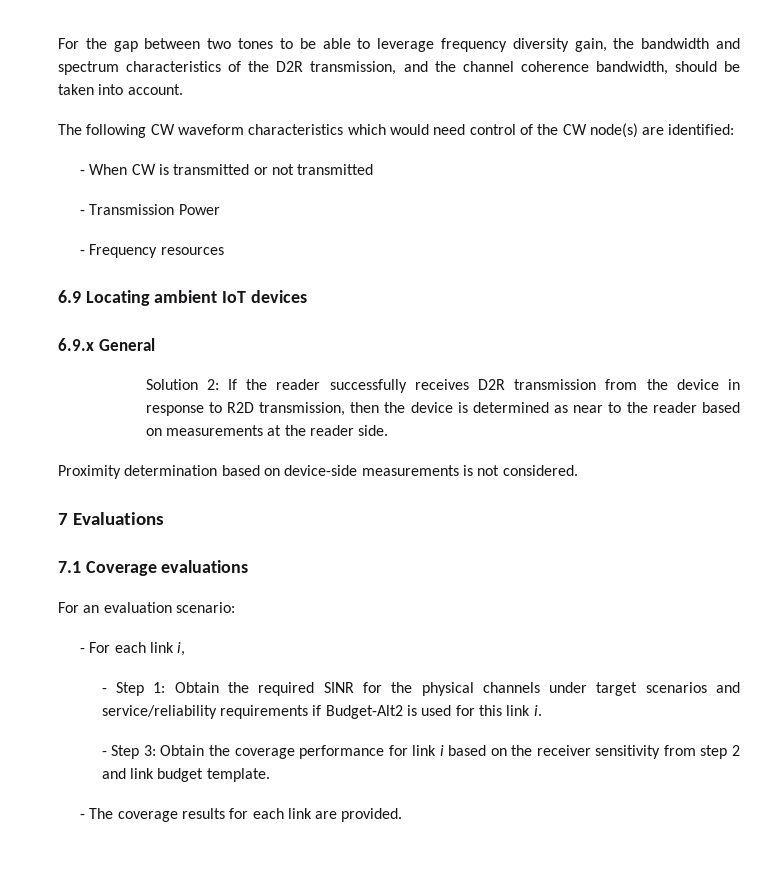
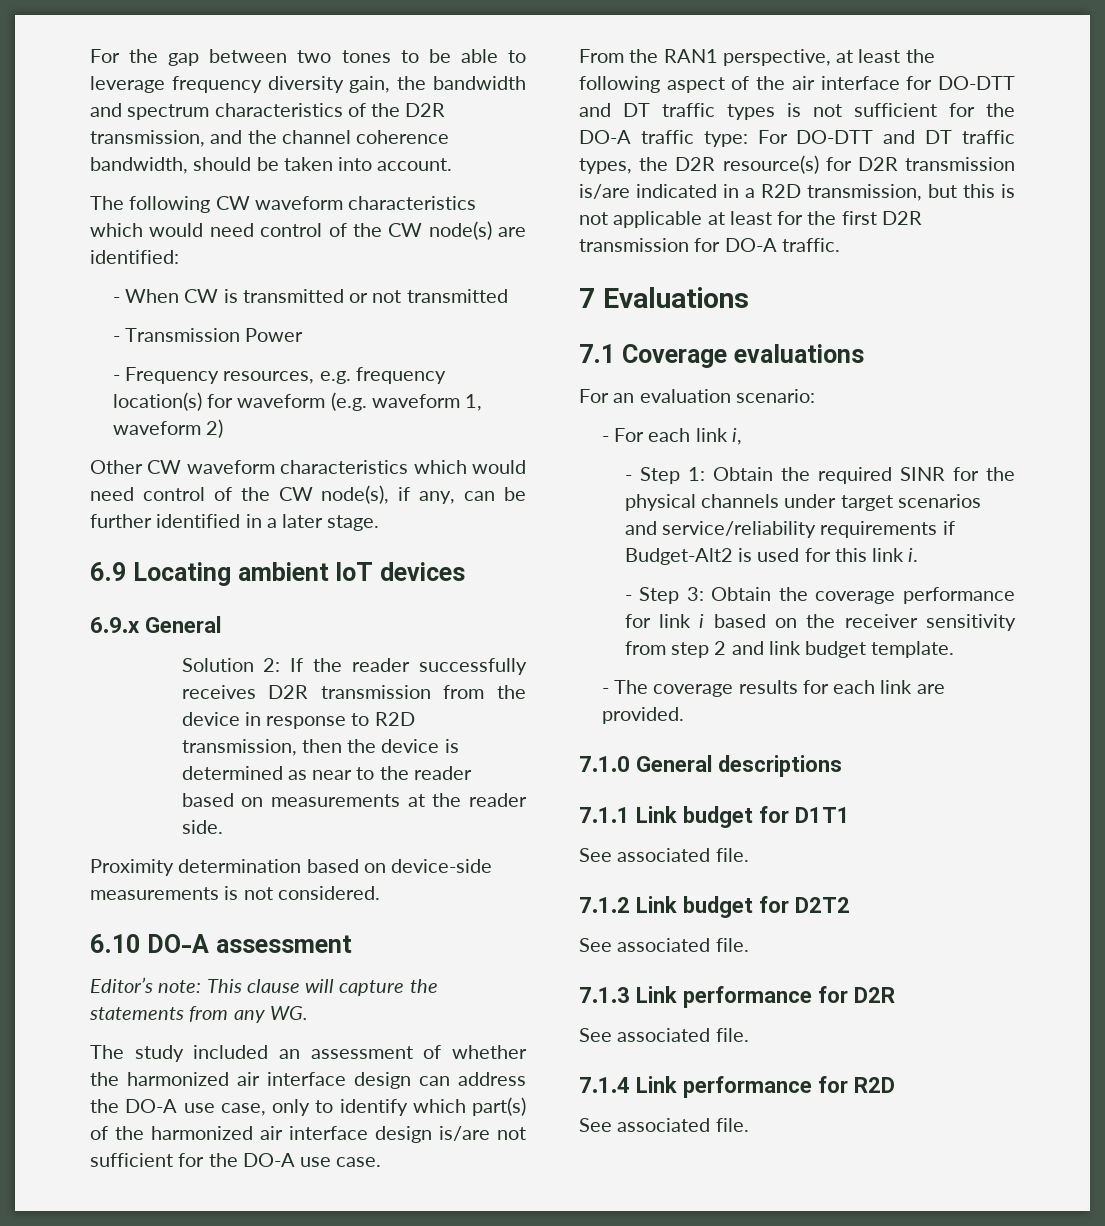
[160,247,224,255] resources -> [223,367,446,384] [112,392,483,411] [112,419,224,438] [90,460,526,474] [90,485,527,504] [90,514,380,531] resources, e.g. frequency location(s) for waveform (e.g. waveform 1, waveform 2) // Other CW waveform characteristics which would need control of the CW node(s), if any, can be further identified in a later stage.
(578, 470) none -> [90,934,352,953] [90,977,438,996] [89,1006,308,1023] [90,1045,527,1062] [90,1072,526,1089] [90,1097,526,1116] [90,1126,526,1143] [90,1153,382,1167] [579,49,935,66] [579,76,1015,93] [579,103,1015,120] [579,130,1015,147] [579,155,1015,174] [579,184,1015,201] [579,211,922,228] [579,238,840,252] // 6.10 DO-A assessment // Editor’s note: This clause will capture the statements from any WG. // The study included an assessment of whether the harmonized air interface design can address the DO-A use case, only to identify which part(s) of the harmonized air interface design is/are not sufficient for the DO-A use case. // From the RAN1 perspective, at least the following aspect of the air interface for DO-DTT and DT traffic types is not sufficient for the DO-A traffic type: For DO-DTT and DT traffic types, the D2R resource(s) for D2R transmission is/are indicated in a R2D transmission, but this is not applicable at least for the first D2R transmission for DO-A traffic.
(403, 815) none -> [579,755,842,777] [579,806,850,828] [579,848,749,862] [579,896,850,918] [579,938,749,952] [579,986,895,1008] [579,1028,749,1042] [579,1076,895,1098] [579,1118,749,1132] // 7.1.0 General descriptions // 7.1.1 Link budget for D1T1 // See associated file. // 7.1.2 Link budget for D2T2 // See associated file. // 7.1.3 Link performance for D2R // See associated file. // 7.1.4 Link performance for R2D // See associated file.

